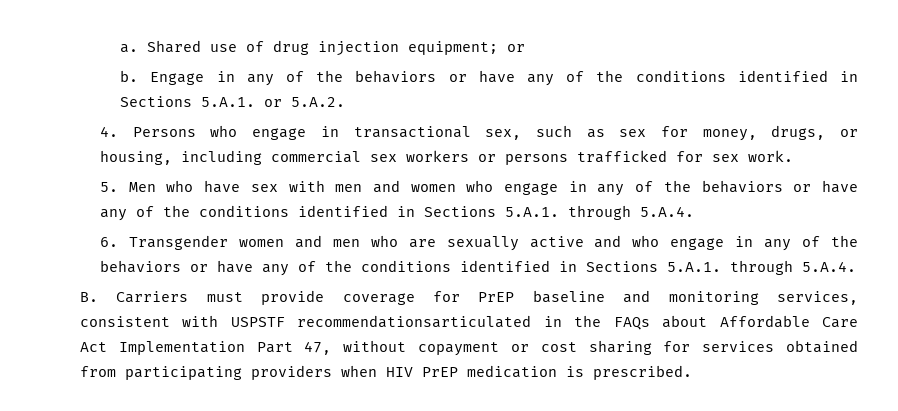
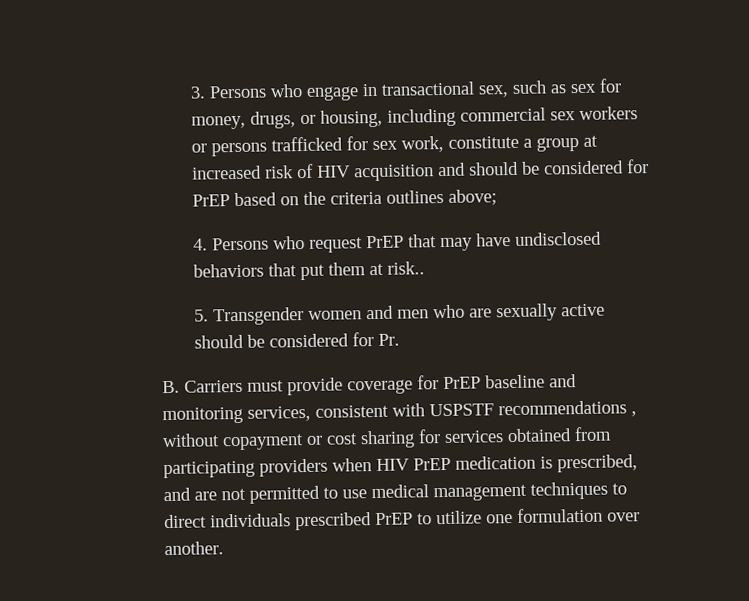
[120,40,526,56] [120,70,858,86] [120,96,346,107] [100,126,119,137] a. Shared use of drug injection equipment; or // b. Engage in any of the behaviors or have any of the conditions identified in Sections 5.A.1. or 5.A.2. // 4. -> [189,86,206,99] 3.
[748,150,794,162] [100,180,859,196] [100,205,695,221] [100,237,119,247] work. // 5. Men who have sex with men and women who engage in any of the behaviors or have any of the conditions identified in Sections 5.A.1. through 5.A.4. // 6. -> [400,135,598,153] [191,159,649,182] [191,189,497,207] [192,231,602,253] [192,261,425,281] [193,309,209,322] work, constitute a group at increased risk of HIV acquisition and should be considered for PrEP based on the criteria outlines above; // 4. Persons who request PrEP that may have undisclosed behaviors that put them at risk.. // 5.
[594,235,858,251] [100,260,857,276] and who engage in any of the behaviors or have any of the conditions identified in Sections 5.A.1. through 5.A.4. -> [193,332,400,349] should be considered for Pr.
[297,315,858,330] [80,341,332,355] recommendationsarticulated in the FAQs about Affordable Care Act Implementation Part 47, -> [498,400,638,417] recommendations ,
[593,365,693,380] prescribed. -> [557,454,639,473] [163,481,628,504] [164,507,641,531] [164,541,225,556] prescribed, and are not permitted to use medical management techniques to direct individuals prescribed PrEP to utilize one formulation over another.

